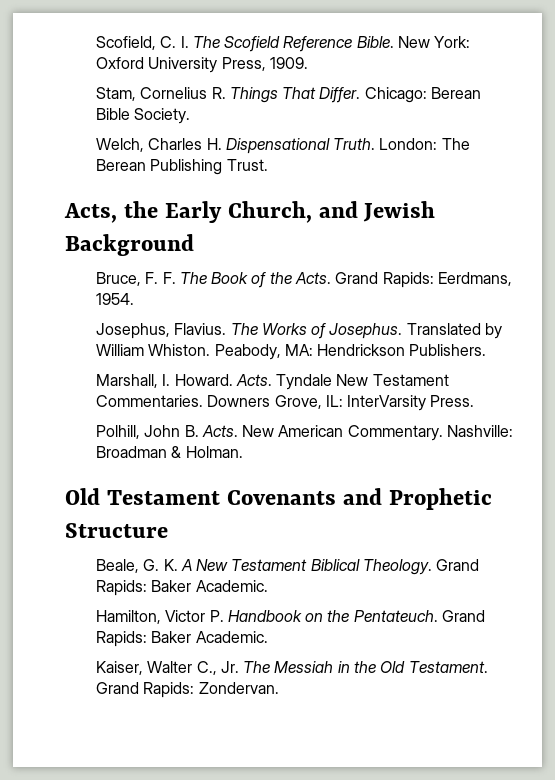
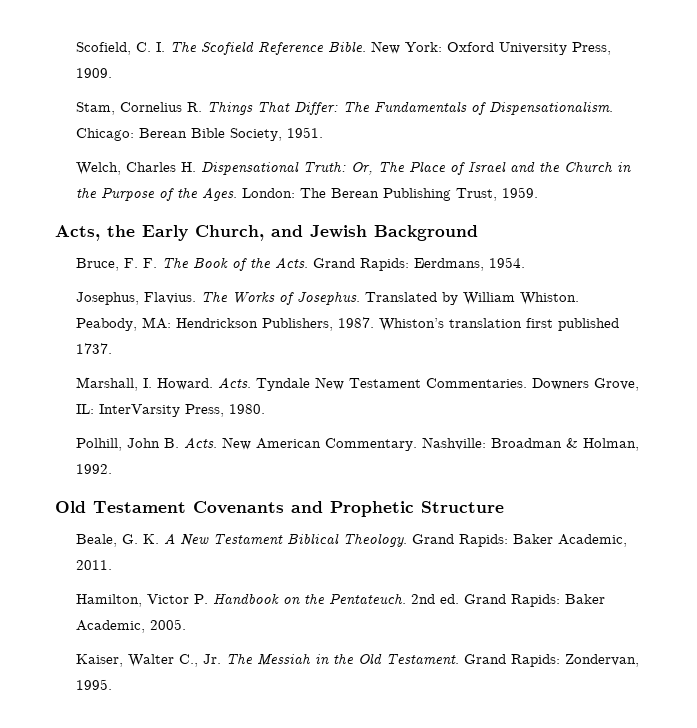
[319,87,361,103] Differ. -> [293,101,613,115] Differ: The Fundamentals of Dispensationalism.
[134,108,191,124] Society. -> [229,127,323,141] Society, 1951.
[333,138,376,150] Truth. -> [302,161,631,175] [75,187,237,201] Truth: Or, The Place of Israel and the Church in the Purpose of the Ages.
[226,159,268,171] Trust. -> [455,187,538,201] Trust, 1959.
[409,344,487,356] Publishers. -> [261,317,619,331] [75,343,112,354] Publishers, 1987. Whiston’s translation first published 1737.
[430,395,475,407] Press. -> [184,404,265,417] Press, 1980.
[185,446,243,458] Holman. -> [582,438,639,451] [75,464,112,474] Holman, 1992.
[195,580,268,592] Academic. -> [557,534,627,547] [75,560,112,570] Academic, 2011.
[442,610,486,622] [95,631,268,647] Grand Rapids: Baker Academic. -> [410,594,605,607] [75,619,186,633] 2nd ed. Grand Rapids: Baker Academic, 2005.
[198,682,279,694] Zondervan. -> [564,654,639,667] [75,679,112,690] Zondervan, 1995.

